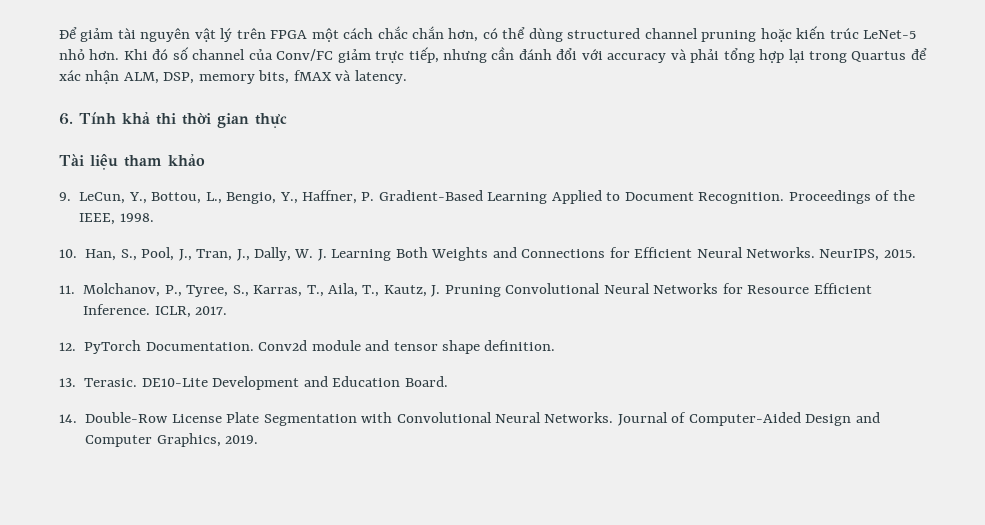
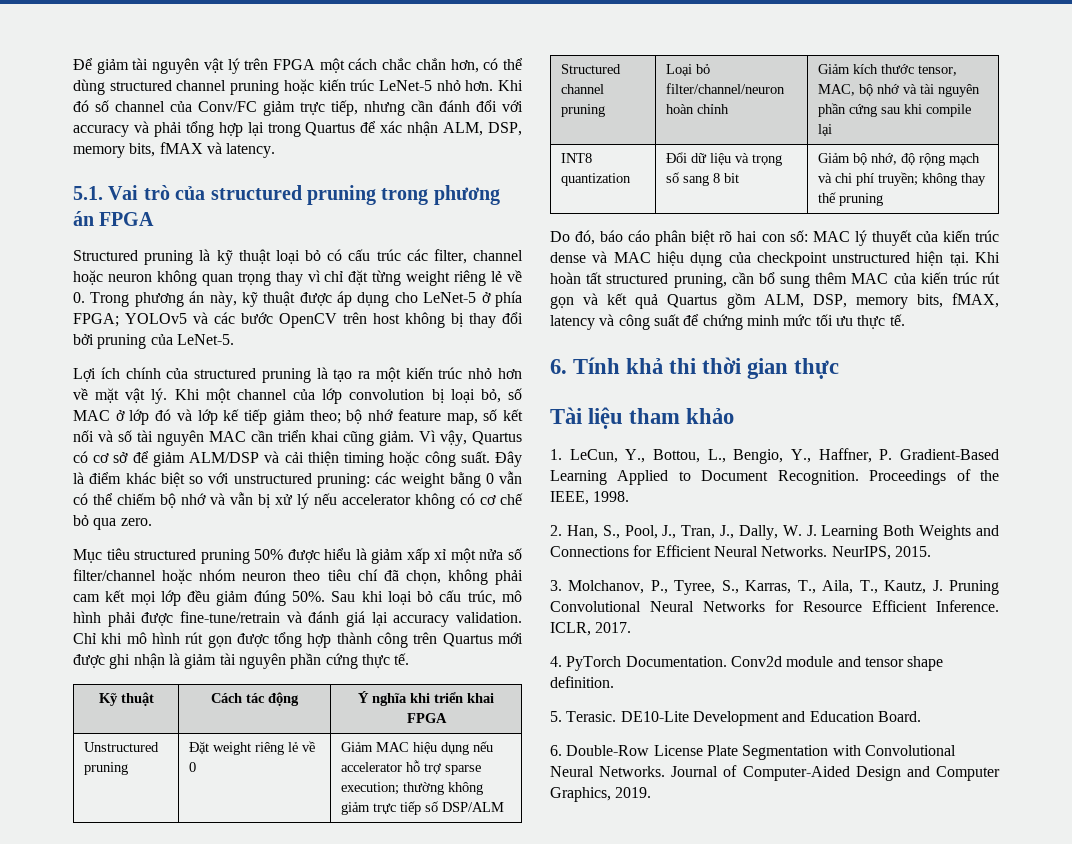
(407, 77) none -> [73,185,500,205] [73,211,155,226] [73,249,523,265] [73,270,522,286] [73,291,522,307] [73,312,523,328] [73,334,234,349] [73,367,522,383] [73,388,522,404] [73,409,523,425] [73,430,522,446] [73,451,522,467] [73,471,522,488] [73,492,523,509] [73,515,152,530] [73,548,523,564] [73,569,524,585] [73,590,522,606] [73,611,522,627] [73,632,523,648] [73,653,410,669] [98,692,154,706] [211,692,299,706] [358,691,494,706] [406,713,447,723] [83,742,159,752] [83,762,128,775] [188,741,315,755] [188,762,196,772] [340,741,493,755] [340,760,481,775] [340,782,483,795] [340,801,504,815] [560,64,621,74] [560,84,604,94] [560,104,605,117] [665,64,710,76] [665,83,785,94] [665,104,729,114] [817,64,957,76] [817,84,980,97] [817,103,971,117] [817,124,832,136] [560,153,592,163] [560,173,631,186] [665,152,782,166] [665,172,739,186] [817,153,980,166] [817,172,986,186] [817,192,883,206] [550,230,999,246] [550,251,1001,267] [550,272,1001,288] [550,293,999,309] [550,314,905,330] // 5.1. Vai trò của structured pruning trong phương án FPGA // Structured pruning là kỹ thuật loại bỏ có cấu trúc các filter, channel hoặc neuron không quan trọng thay vì chỉ đặt từng weight riêng lẻ về 0. Trong phương án này, kỹ thuật được áp dụng cho LeNet-5 ở phía FPGA; YOLOv5 và các bước OpenCV trên host không bị thay đổi bởi pruning của LeNet-5. // Lợi ích chính của structured pruning là tạo ra một kiến trúc nhỏ hơn về mặt vật lý. Khi một channel của lớp convolution bị loại bỏ, số MAC ở lớp đó và lớp kế tiếp giảm theo; bộ nhớ feature map, số kết nối và số tài nguyên MAC cần triển khai cũng giảm. Vì vậy, Quartus có cơ sở để giảm ALM/DSP và cải thiện timing hoặc công suất. Đây là điểm khác biệt so với unstructured pruning: các weight bằng 0 vẫn có thể chiếm bộ nhớ và vẫn bị xử lý nếu accelerator không có cơ chế bỏ qua zero. // Mục tiêu structured pruning 50% được hiểu là giảm xấp xỉ một nửa số filter/channel hoặc nhóm neuron theo tiêu chí đã chọn, không phải cam kết mọi lớp đều giảm đúng 50%. Sau khi loại bỏ cấu trúc, mô hình phải được fine-tune/retrain và đánh giá lại accuracy validation. Chỉ khi mô hình rút gọn được tổng hợp thành công trên Quartus mới được ghi nhận là giảm tài nguyên phần cứng thực tế. // Kỹ thuật | Cách tác động | Ý nghĩa khi triển khai FPGA // Unstructured pruning | Đặt weight riêng lẻ về 0 | Giảm MAC hiệu dụng nếu accelerator hỗ trợ sparse execution; thường không giảm trực tiếp số DSP/ALM // Structured channel pruning | Loại bỏ filter/channel/neuron hoàn chỉnh | Giảm kích thước tensor, MAC, bộ nhớ và tài nguyên phần cứng sau khi compile lại // INT8 quantization | Đổi dữ liệu và trọng số sang 8 bit | Giảm bộ nhớ, độ rộng mạch và chi phí truyền; không thay thế pruning // Do đó, báo cáo phân biệt rõ hai con số: MAC lý thuyết của kiến trúc dense và MAC hiệu dụng của checkpoint unstructured hiện tại. Khi hoàn tất structured pruning, cần bổ sung thêm MAC của kiến trúc rút gọn và kết quả Quartus gồm ALM, DSP, memory bits, fMAX, latency và công suất để chứng minh mức tối ưu thực tế.
[59,192,71,201] 9. -> [550,449,562,460] 1.
[59,249,77,258] 10. -> [550,525,562,536] 2.
[59,285,75,294] 11. -> [550,580,562,591] 3.
[59,342,76,351] 12. -> [550,656,562,667] 4.
[59,378,76,387] 13. -> [550,711,562,722] 5.
[59,414,77,423] 14. -> [550,745,562,756] 6.

